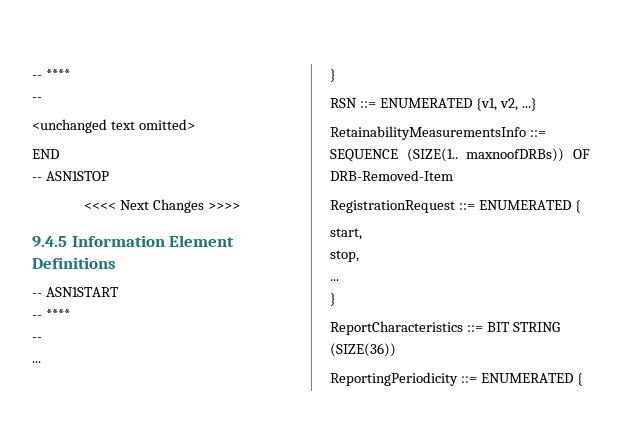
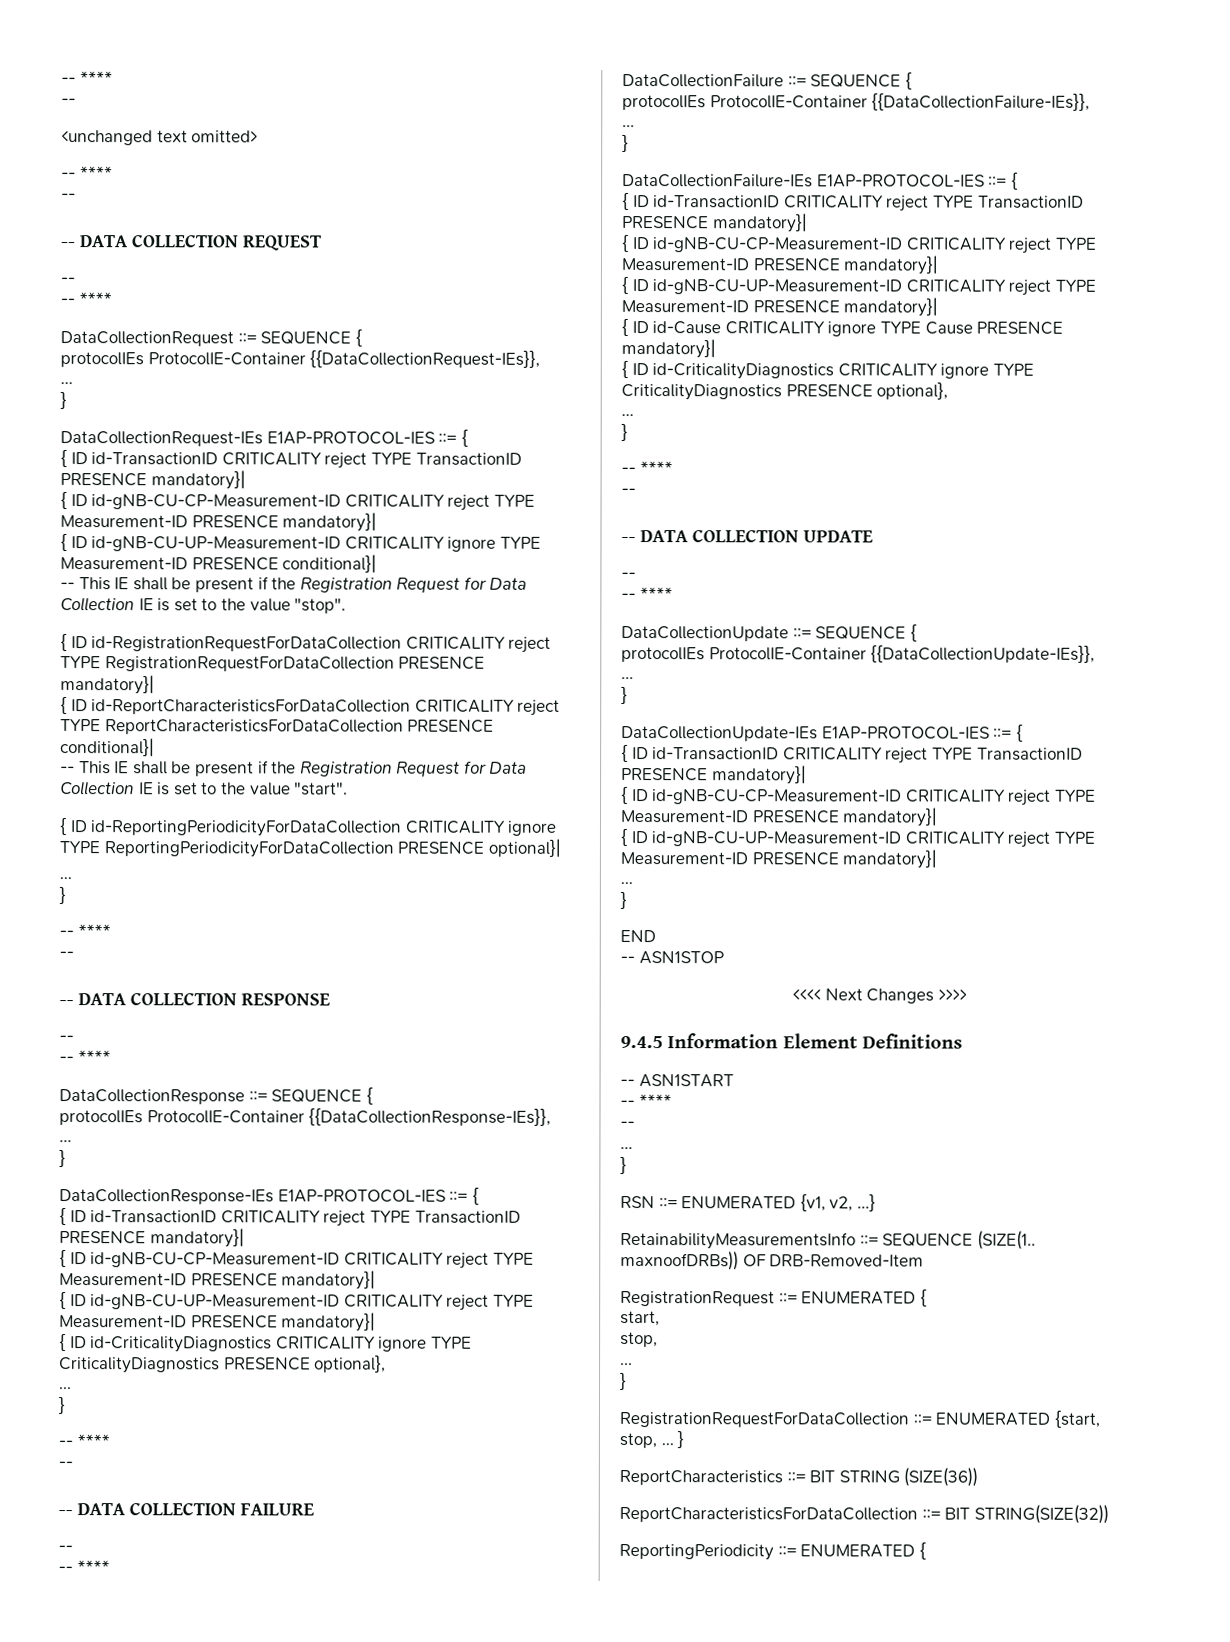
(195, 124) none -> [61,166,113,180] [61,193,76,201] [61,234,322,251] [60,277,75,285] [60,292,112,306] [60,328,362,347] [60,349,541,368] [60,382,73,385] [60,391,67,410] [60,428,468,447] [60,449,522,469] [60,470,246,490] [60,491,535,511] [60,512,378,532] [60,533,541,552] [60,554,378,573] [60,576,528,593] [60,597,347,614] [60,633,552,653] [60,656,486,672] [60,675,155,695] [60,696,561,716] [60,719,495,735] [60,738,155,757] [60,760,528,777] [60,781,349,796] [59,817,558,837] [59,838,561,858] [59,877,72,880] [59,886,66,905] [59,924,111,938] [59,951,74,959] [59,992,330,1006] [59,1035,74,1043] [59,1050,111,1064] [59,1086,373,1105] [59,1107,552,1126] [59,1140,72,1143] [59,1149,66,1168] [59,1186,479,1205] [59,1207,521,1227] [59,1228,245,1248] [59,1249,534,1269] [59,1270,377,1290] [59,1291,534,1311] [59,1312,377,1332] [59,1333,472,1353] [59,1354,387,1374] [59,1387,72,1390] [58,1396,65,1415] [58,1434,110,1448] [58,1461,73,1469] [58,1502,314,1516] [58,1545,73,1553] [58,1560,110,1574] [622,71,912,90] [622,92,1091,111] [622,125,635,128] [622,134,629,153] [622,171,1018,190] [622,192,1084,212] [622,213,808,233] [621,234,1097,254] [621,255,939,275] [621,276,1096,296] [621,297,939,317] [621,318,1064,337] [621,339,716,359] [621,360,1034,380] [621,381,949,401] [621,414,634,417] [621,423,628,442] [621,461,673,475] [621,488,636,496] [621,529,873,543] [621,572,636,580] [621,587,673,601] [621,623,917,642] [621,644,1096,663] [621,677,634,680] [621,686,628,705] [621,723,1023,742] [621,744,1083,764] [621,765,807,785] [621,786,1096,806] [620,807,939,827] [620,828,1095,848] [620,849,938,869] [620,882,633,885] [620,891,627,910] // -- **** // -- // -- DATA COLLECTION REQUEST // -- // -- **** // DataCollectionRequest ::= SEQUENCE { // protocolIEs ProtocolIE-Container {{DataCollectionRequest-IEs}}, // ... // } // DataCollectionRequest-IEs E1AP-PROTOCOL-IES ::= { // { ID id-TransactionID CRITICALITY reject TYPE TransactionID PRESENCE mandatory}| // { ID id-gNB-CU-CP-Measurement-ID CRITICALITY reject TYPE Measurement-ID PRESENCE mandatory}| // { ID id-gNB-CU-UP-Measurement-ID CRITICALITY ignore TYPE Measurement-ID PRESENCE conditional}| // -- This IE shall be present if the Registration Request for Data Collection IE is set to the value "stop". // { ID id-RegistrationRequestForDataCollection CRITICALITY reject TYPE RegistrationRequestForDataCollection PRESENCE mandatory}| // { ID id-ReportCharacteristicsForDataCollection CRITICALITY reject TYPE ReportCharacteristicsForDataCollection PRESENCE conditional}| // -- This IE shall be present if the Registration Request for Data Collection IE is set to the value "start". // { ID id-ReportingPeriodicityForDataCollection CRITICALITY ignore TYPE ReportingPeriodicityForDataCollection PRESENCE optional}| // ... // } // -- **** // -- // -- DATA COLLECTION RESPONSE // -- // -- **** // DataCollectionResponse ::= SEQUENCE { // protocolIEs ProtocolIE-Container {{DataCollectionResponse-IEs}}, // ... // } // DataCollectionResponse-IEs E1AP-PROTOCOL-IES ::= { // { ID id-TransactionID CRITICALITY reject TYPE TransactionID PRESENCE mandatory}| // { ID id-gNB-CU-CP-Measurement-ID CRITICALITY reject TYPE Measurement-ID PRESENCE mandatory}| // { ID id-gNB-CU-UP-Measurement-ID CRITICALITY reject TYPE Measurement-ID PRESENCE mandatory}| // { ID id-CriticalityDiagnostics CRITICALITY ignore TYPE CriticalityDiagnostics PRESENCE optional}, // ... // } // -- **** // -- // -- DATA COLLECTION FAILURE // -- // -- **** // DataCollectionFailure ::= SEQUENCE { // protocolIEs ProtocolIE-Container {{DataCollectionFailure-IEs}}, // ... // } // DataCollectionFailure-IEs E1AP-PROTOCOL-IES ::= { // { ID id-TransactionID CRITICALITY reject TYPE TransactionID PRESENCE mandatory}| // { ID id-gNB-CU-CP-Measurement-ID CRITICALITY reject TYPE Measurement-ID PRESENCE mandatory}| // { ID id-gNB-CU-UP-Measurement-ID CRITICALITY reject TYPE Measurement-ID PRESENCE mandatory}| // { ID id-Cause CRITICALITY ignore TYPE Cause PRESENCE mandatory}| // { ID id-CriticalityDiagnostics CRITICALITY ignore TYPE CriticalityDiagnostics PRESENCE optional}, // ... // } // -- **** // -- // -- DATA COLLECTION UPDATE // -- // -- **** // DataCollectionUpdate ::= SEQUENCE { // protocolIEs ProtocolIE-Container {{DataCollectionUpdate-IEs}}, // ... // } // DataCollectionUpdate-IEs E1AP-PROTOCOL-IES ::= { // { ID id-TransactionID CRITICALITY reject TYPE TransactionID PRESENCE mandatory}| // { ID id-gNB-CU-CP-Measurement-ID CRITICALITY reject TYPE Measurement-ID PRESENCE mandatory}| // { ID id-gNB-CU-UP-Measurement-ID CRITICALITY reject TYPE Measurement-ID PRESENCE mandatory}| // ... // }
(336, 299) none -> [619,1409,1100,1428] [619,1430,685,1449] // RegistrationRequestForDataCollection ::= ENUMERATED {start, stop, ... }
(396, 350) none -> [619,1504,1109,1524] // ReportCharacteristicsForDataCollection ::= BIT STRING(SIZE(32))

